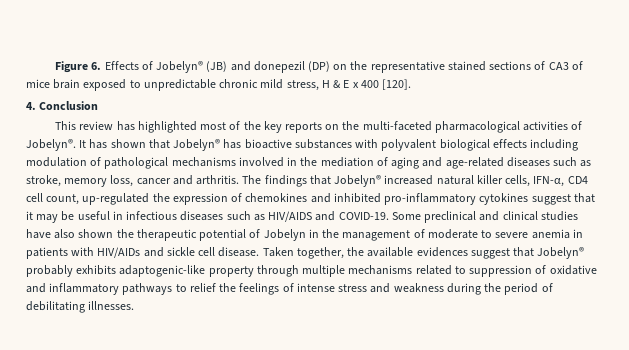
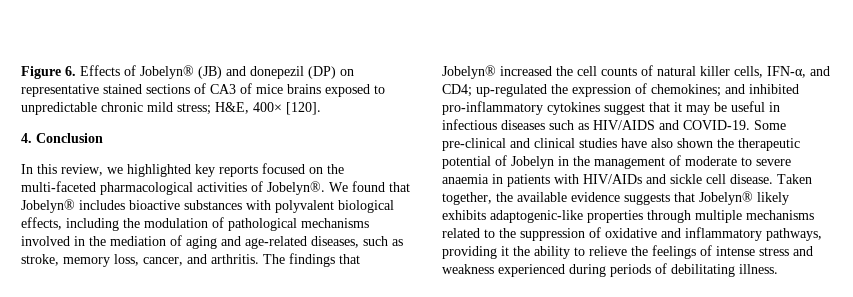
[350,61,368,70] the -> (354, 72) none
[53,79,81,89] brain -> [287,84,321,94] brains
[286,79,412,91] [26,101,99,110] [55,121,261,133] stress, H & E x 400 [120]. // 4. Conclusion // This review has highlighted most of the -> [177,102,321,115] [21,133,103,143] [21,164,191,177] stress; H&E, 400× [120]. // 4. Conclusion // In this review, we highlighted
(323, 127) none -> [262,163,305,174] focused
[79,139,242,151] It has shown that Jobelyn® has -> [329,181,410,192] [21,199,125,213] We found that Jobelyn® includes
[492,139,579,151] effects including -> [21,217,140,231] effects, including the
[506,157,550,167] diseases -> [311,236,359,248] diseases,
[136,178,171,185] cancer -> [143,257,183,266] cancer,
(434, 180) none -> [556,65,653,76] the cell counts of
[567,176,588,184] [26,193,80,205] CD4 cell count, -> [810,66,830,76] [442,84,472,97] and CD4;
[245,193,308,202] chemokines -> [651,84,721,97] chemokines;
[424,211,477,223] preclinical -> [442,138,506,151] pre-clinical
[531,229,570,239] anemia -> [442,174,489,184] anaemia
[416,247,585,259] [26,265,73,277] evidences suggest that Jobelyn® probably -> [571,191,789,205] evidence suggests that Jobelyn® likely
[208,266,254,277] property -> [587,210,643,223] properties
(466, 270) none -> [499,228,516,238] the
[122,283,216,295] pathways to relief -> [766,228,822,241] [442,246,627,259] pathways, providing it the ability to relieve
[446,283,539,295] during the period -> [498,264,651,277] experienced during periods
[88,301,135,310] illnesses. -> [739,264,778,274] illness.

